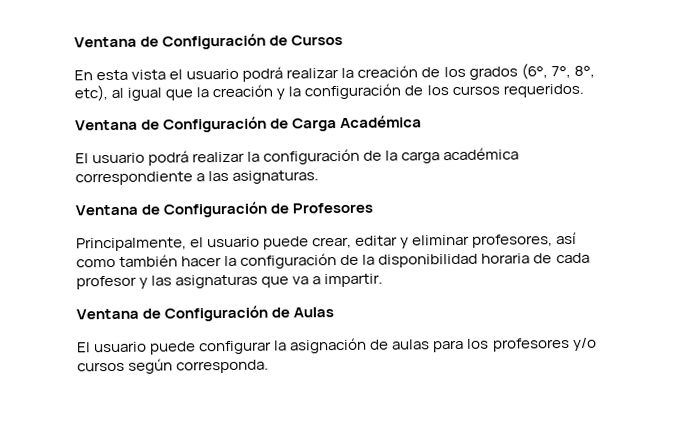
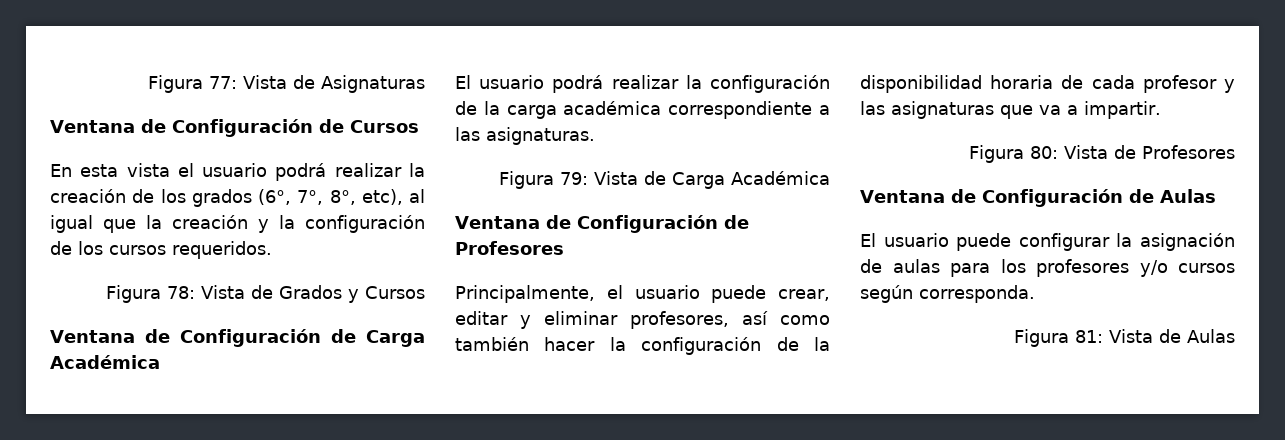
(74, 42) none -> [148,75,425,93] Figura 77: Vista de Asignaturas //
(584, 90) none -> [106,285,425,303] // Figura 78: Vista de Grados y Cursos
(320, 177) none -> [499,171,830,189] // Figura 79: Vista de Carga Académica
(384, 280) none -> [969,145,1235,163] // Figura 80: Vista de Profesores
(270, 366) none -> [1014,329,1235,347] // Figura 81: Vista de Aulas

